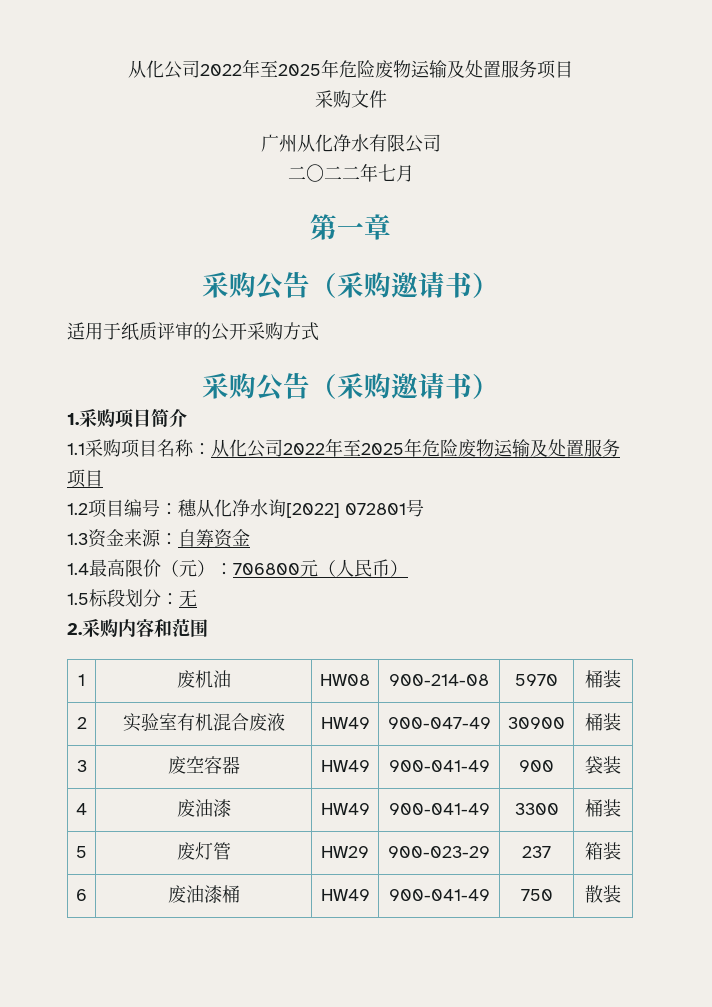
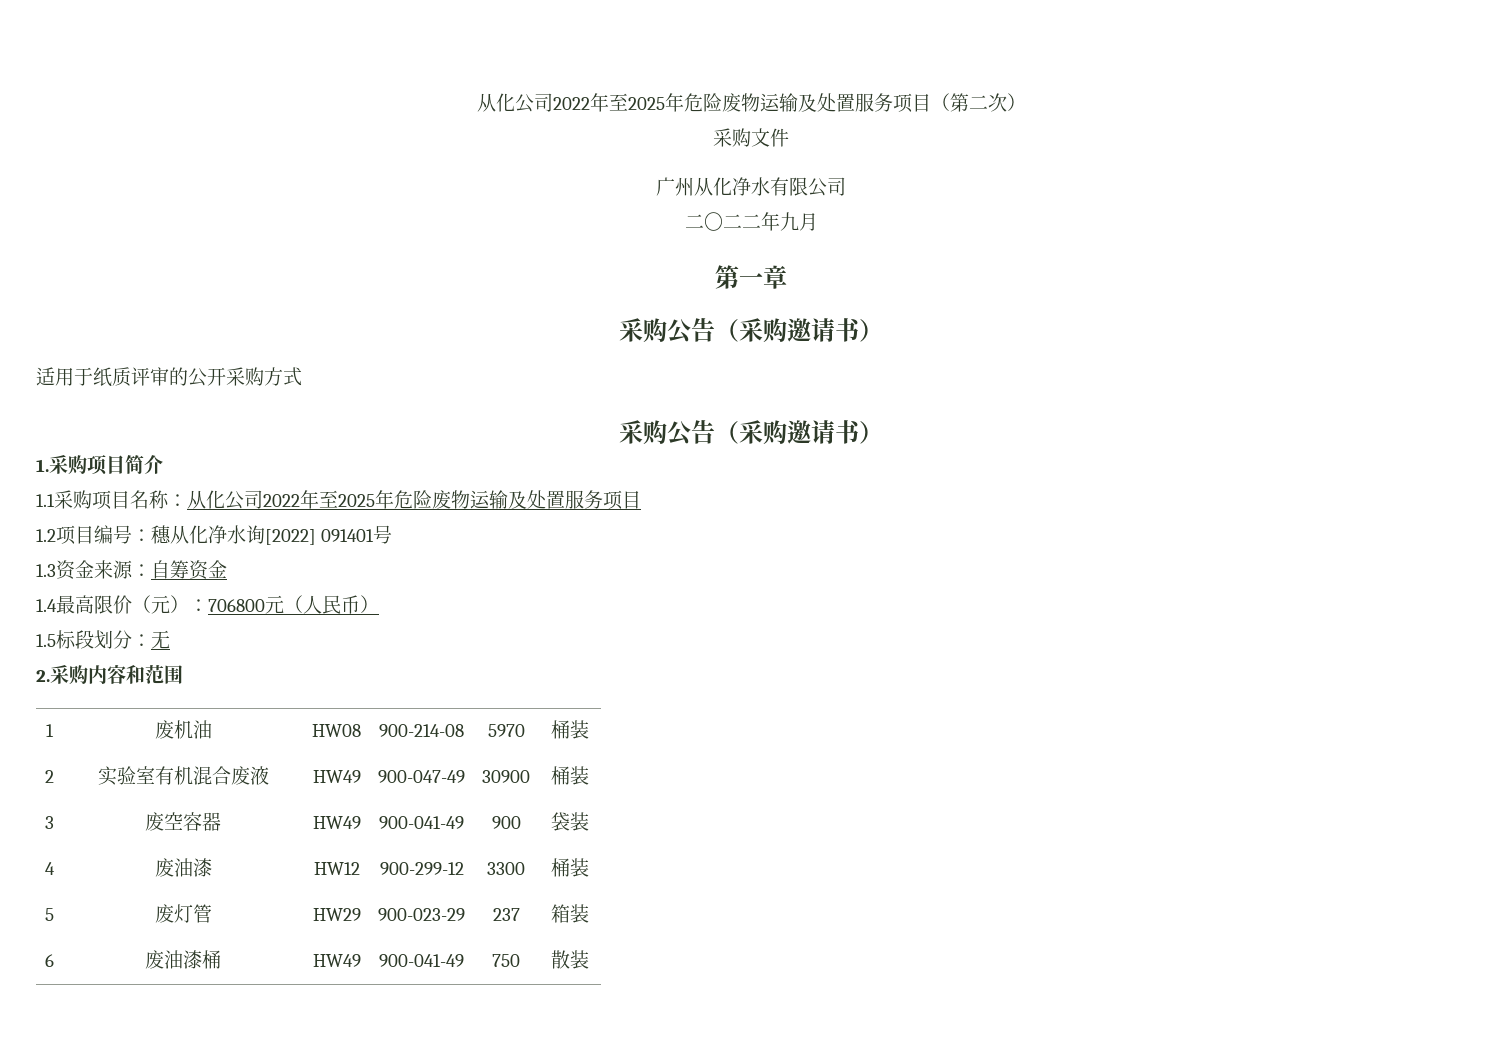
(573, 69) none -> [930,93,1026,112] （第二次）
[377,164,396,181] 七 -> [779,212,799,231] 九
[345,503,406,515] 072801 -> [321,529,375,542] 091401
[320,803,370,815] [388,803,490,815] HW49 | 900-041-49 -> [313,862,360,875] [379,862,464,875] HW12 | 900-299-12

